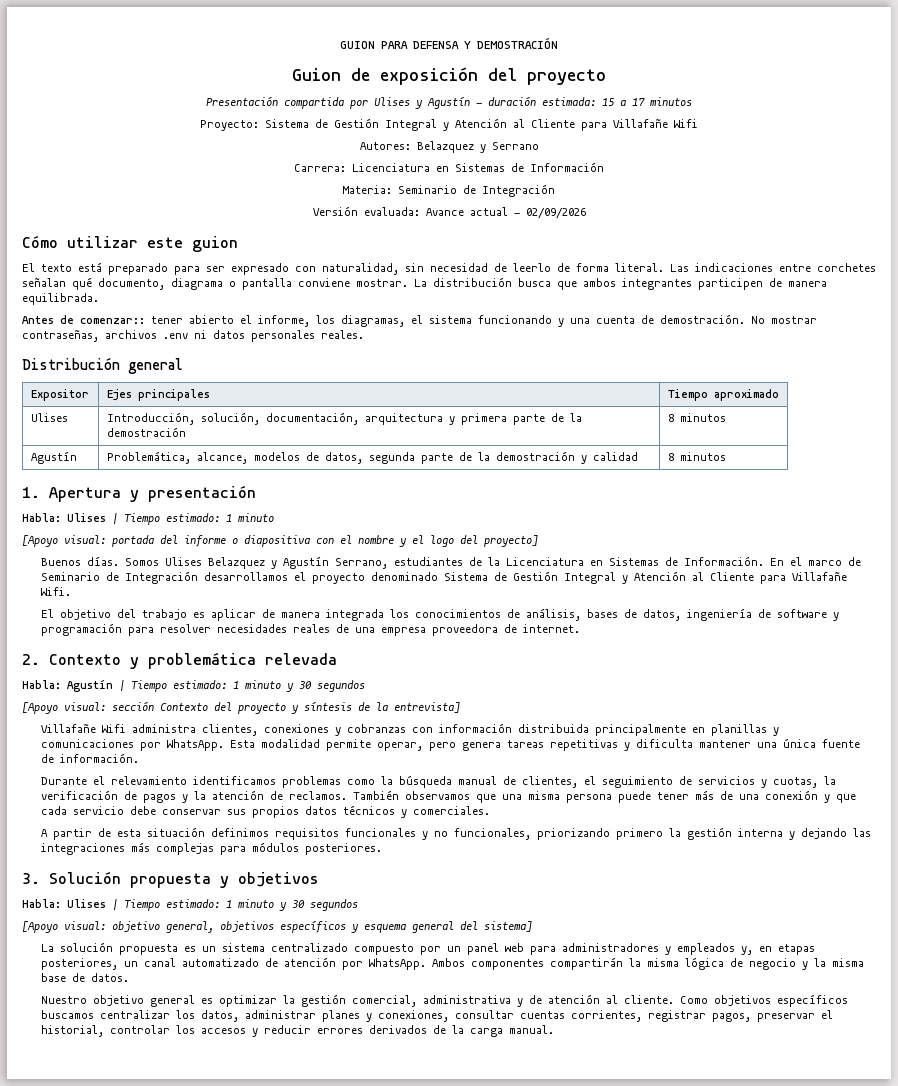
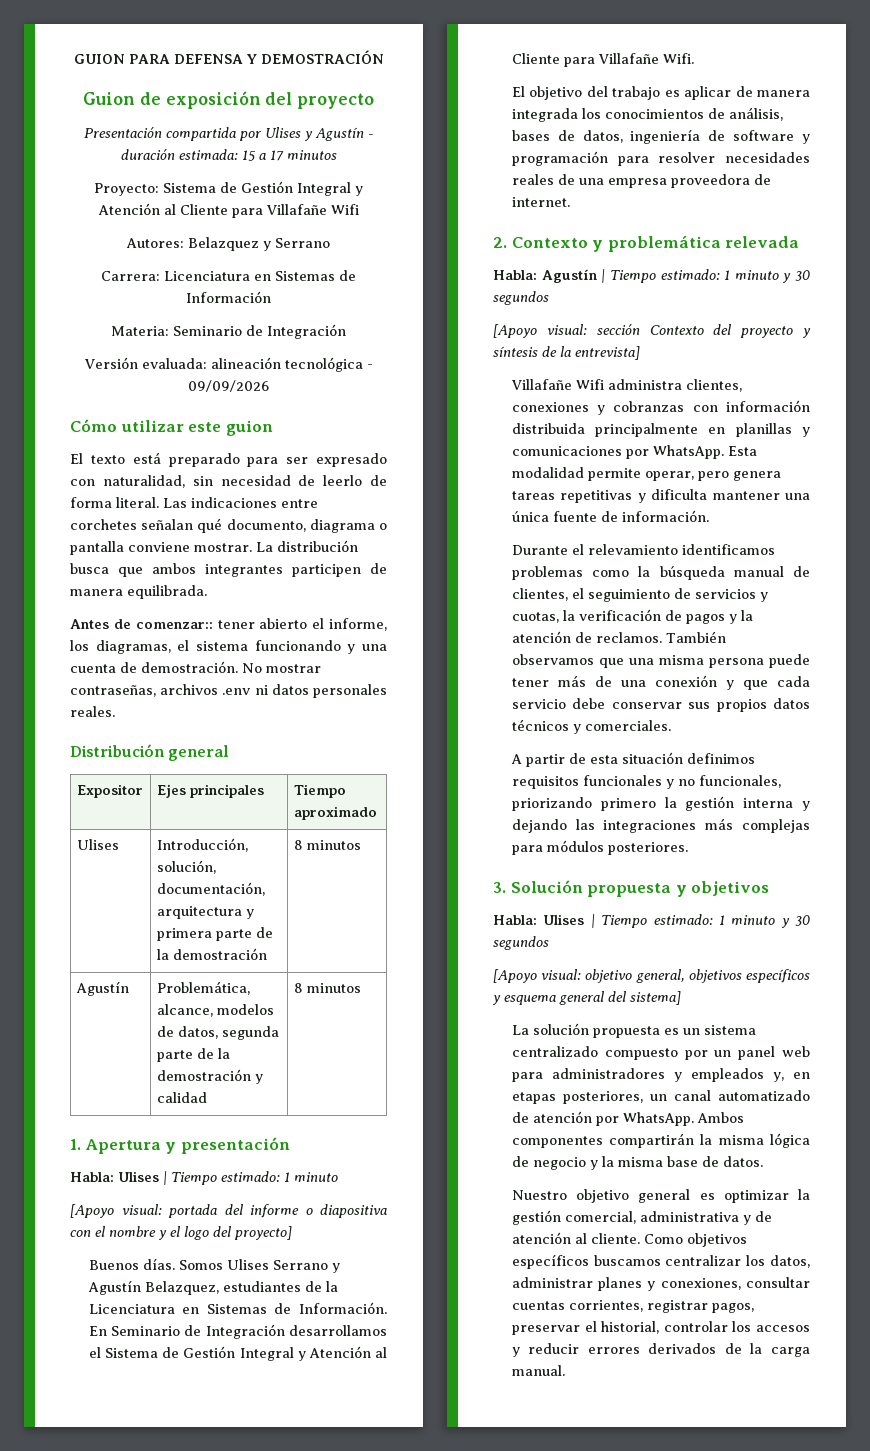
[425,207,586,219] Avance actual - 02/09/2026 -> [210,357,373,372] [188,380,269,392] alineación tecnológica - 09/09/2026
[208,556,389,569] Belazquez y Agustín Serrano, -> [272,1260,340,1273] [87,1280,219,1295] Serrano y Agustín Belazquez,
[790,557,862,566] el marco de -> (107, 1331) none
[312,572,439,584] proyecto denominado -> (101, 1352) none

